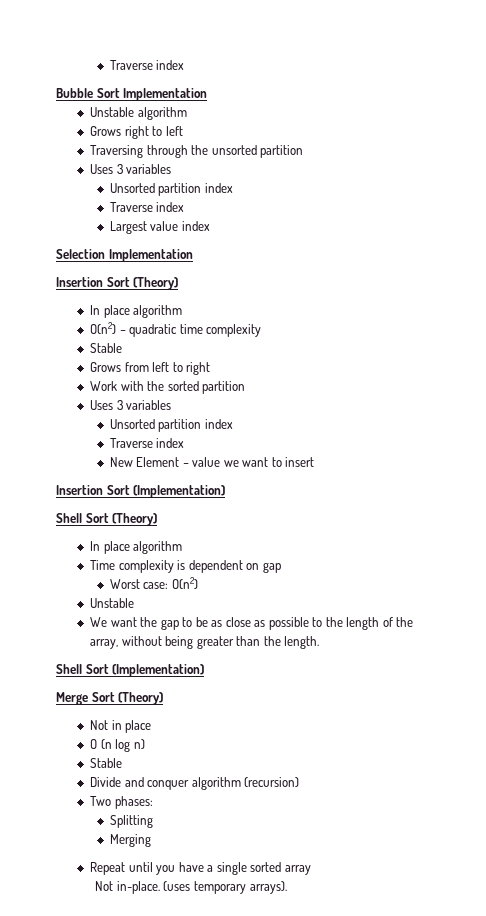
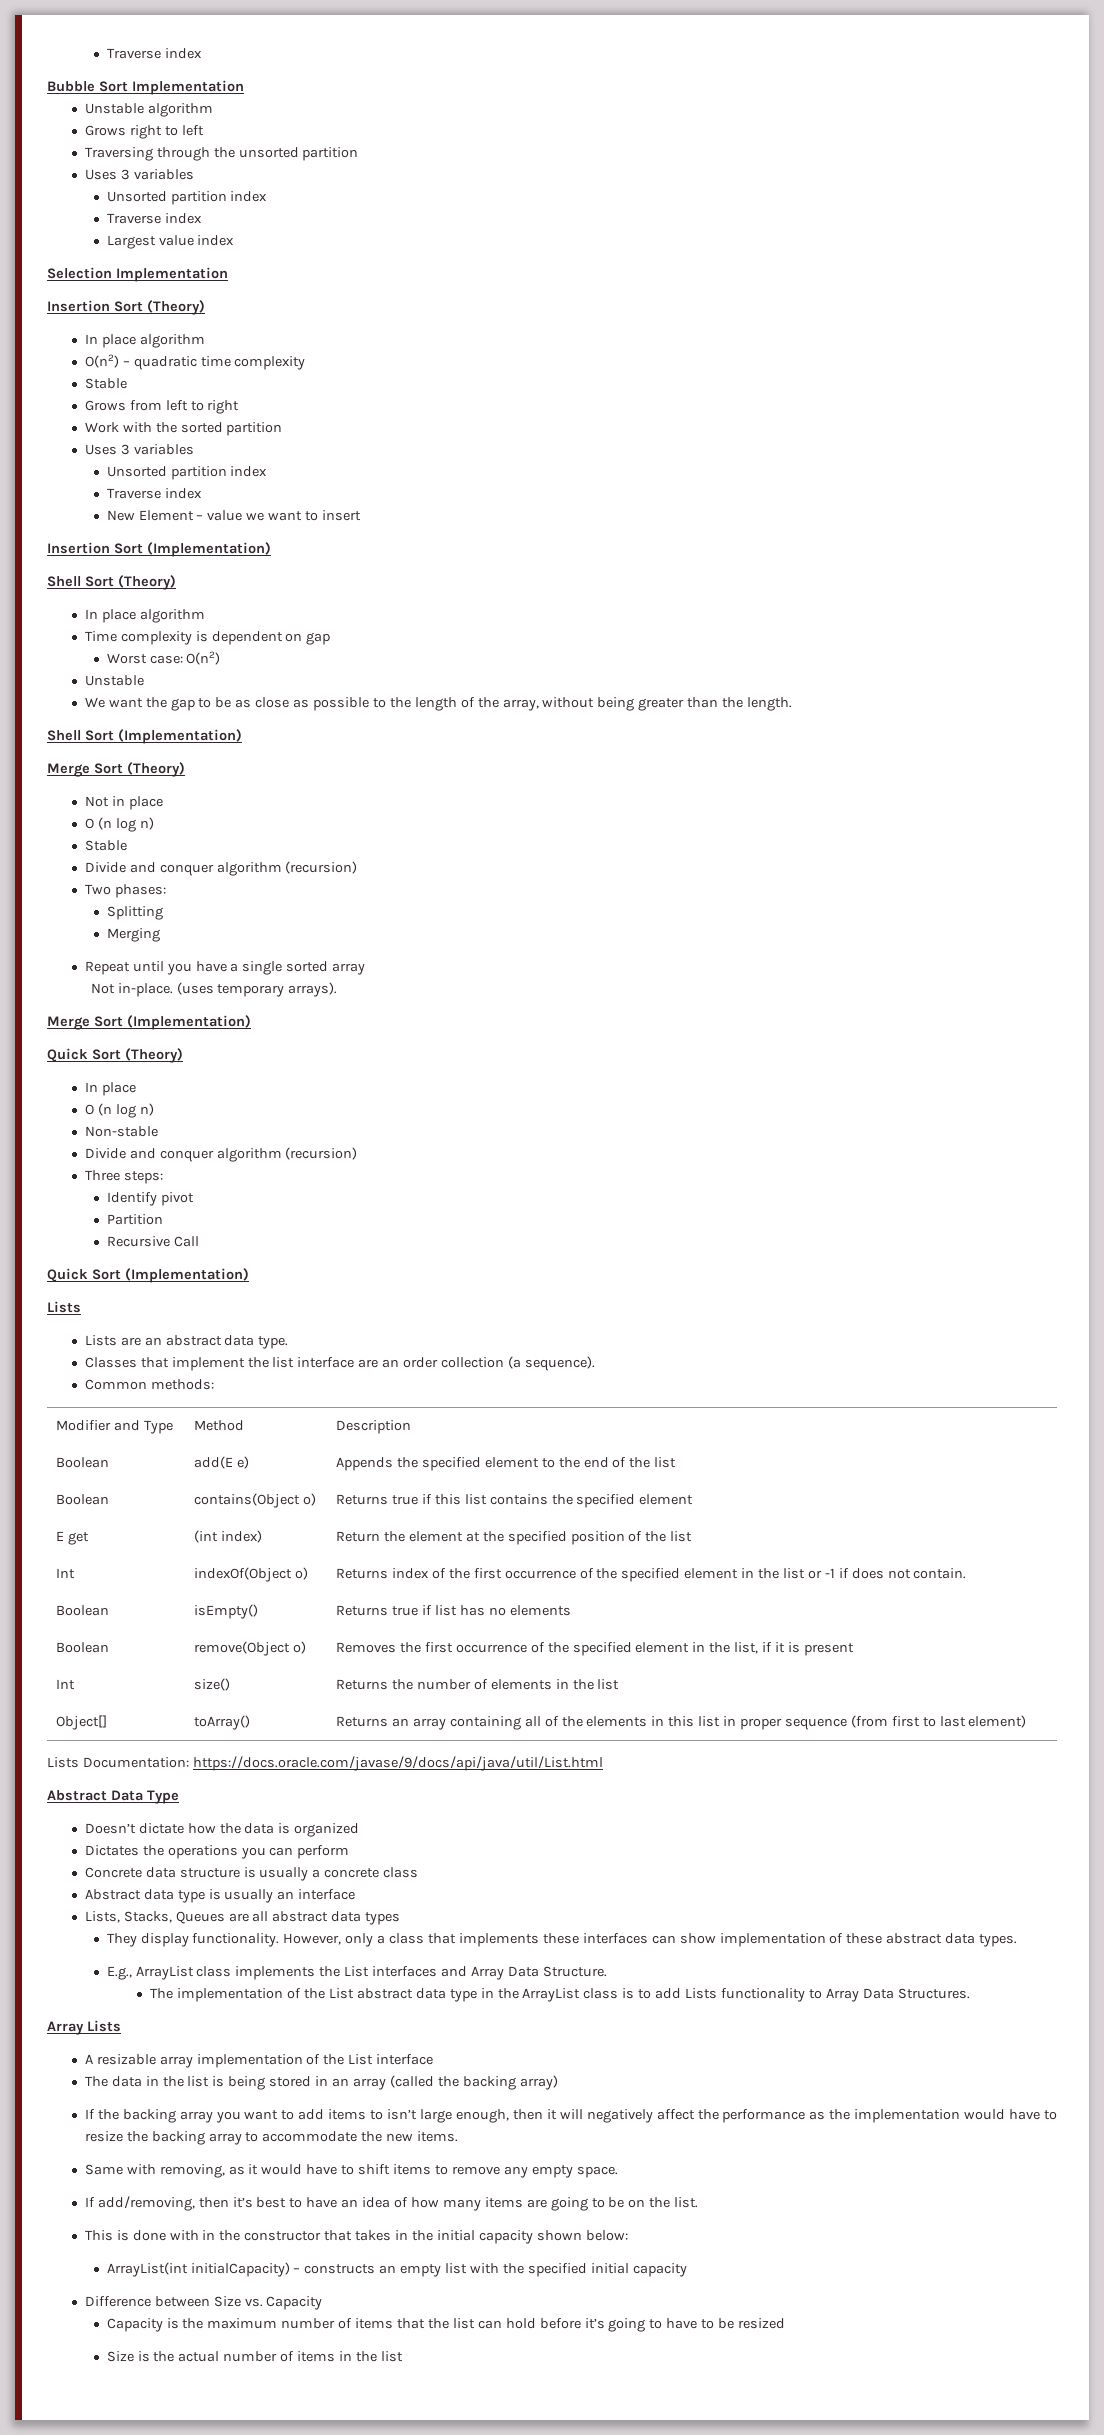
(287, 887) none -> [47,1015,251,1030] [47,1048,183,1063] [84,1082,136,1096] [84,1103,154,1118] [84,1126,158,1137] [84,1147,358,1162] [84,1170,163,1184] [106,1192,194,1206] [106,1214,163,1225] [106,1236,199,1247] [47,1268,249,1283] [47,1301,81,1313] [84,1335,289,1349] [84,1356,595,1371] [84,1379,214,1390] [56,1420,173,1434] [194,1420,245,1431] [336,1420,412,1434] [56,1457,110,1468] [194,1456,249,1469] [336,1457,677,1471] [56,1494,110,1505] [194,1493,316,1508] [336,1494,694,1508] [56,1531,89,1545] [194,1530,262,1543] [336,1531,693,1545] [56,1568,76,1579] [194,1567,308,1582] [336,1568,967,1582] [56,1605,110,1616] [194,1604,259,1619] [336,1605,571,1616] [56,1642,110,1653] [194,1641,306,1656] [336,1642,854,1656] [56,1679,76,1690] [194,1678,231,1691] [336,1679,620,1690] [56,1715,108,1730] [194,1715,251,1730] [336,1715,1027,1730] [47,1756,603,1771] [47,1790,179,1804] [84,1823,360,1837] [84,1845,350,1859] [84,1867,419,1881] [84,1889,356,1903] [84,1911,401,1925] [106,1933,1018,1947] [106,1966,607,1980] [150,1988,970,2002] [47,2020,121,2035] [84,2054,434,2068] [84,2075,558,2090] [84,2109,1057,2123] [84,2131,459,2145] [84,2164,618,2178] [84,2196,699,2211] [84,2230,628,2244] [106,2262,687,2277] [84,2296,323,2310] [106,2318,786,2332] [106,2351,403,2362] // Merge Sort (Implementation) // Quick Sort (Theory) // In place // O (n log n) // Non-stable // Divide and conquer algorithm (recursion) // Three steps: // Identify pivot // Partition // Recursive Call // Quick Sort (Implementation) // Lists // Lists are an abstract data type. // Classes that implement the list interface are an order collection (a sequence). // Common methods: // Modifier and Type | Method | Description // Boolean | add(E e) | Appends the specified element to the end of the list // Boolean | contains(Object o) | Returns true if this list contains the specified element // E get | (int index) | Return the element at the specified position of the list // Int | indexOf(Object o) | Returns index of the first occurrence of the specified element in the list or -1 if does not contain. // Boolean | isEmpty() | Returns true if list has no elements // Boolean | remove(Object o) | Removes the first occurrence of the specified element in the list, if it is present // Int | size() | Returns the number of elements in the list // Object[] | toArray() | Returns an array containing all of the elements in this list in proper sequence (from first to last element) // Lists Documentation: https://docs.oracle.com/javase/9/docs/api/java/util/List.html // Abstract Data Type // Doesn’t dictate how the data is organized // Dictates the operations you can perform // Concrete data structure is usually a concrete class // Abstract data type is usually an interface // Lists, Stacks, Queues are all abstract data types // They display functionality. However, only a class that implements these interfaces can show implementation of these abstract data types. // E.g., ArrayList class implements the List interfaces and Array Data Structure. // The implementation of the List abstract data type in the ArrayList class is to add Lists functionality to Array Data Structures. // Array Lists // A resizable array implementation of the List interface // The data in the list is being stored in an array (called the backing array) // If the backing array you want to add items to isn’t large enough, then it will negatively affect the performance as the implementation would have to resize the backing array to accommodate the new items. // Same with removing, as it would have to shift items to remove any empty space. // If add/removing, then it’s best to have an idea of how many items are going to be on the list. // This is done with in the constructor that takes in the initial capacity shown below: // ArrayList(int initialCapacity) – constructs an empty list with the specified initial capacity // Difference between Size vs. Capacity // Capacity is the maximum number of items that the list can hold before it’s going to have to be resized // Size is the actual number of items in the list

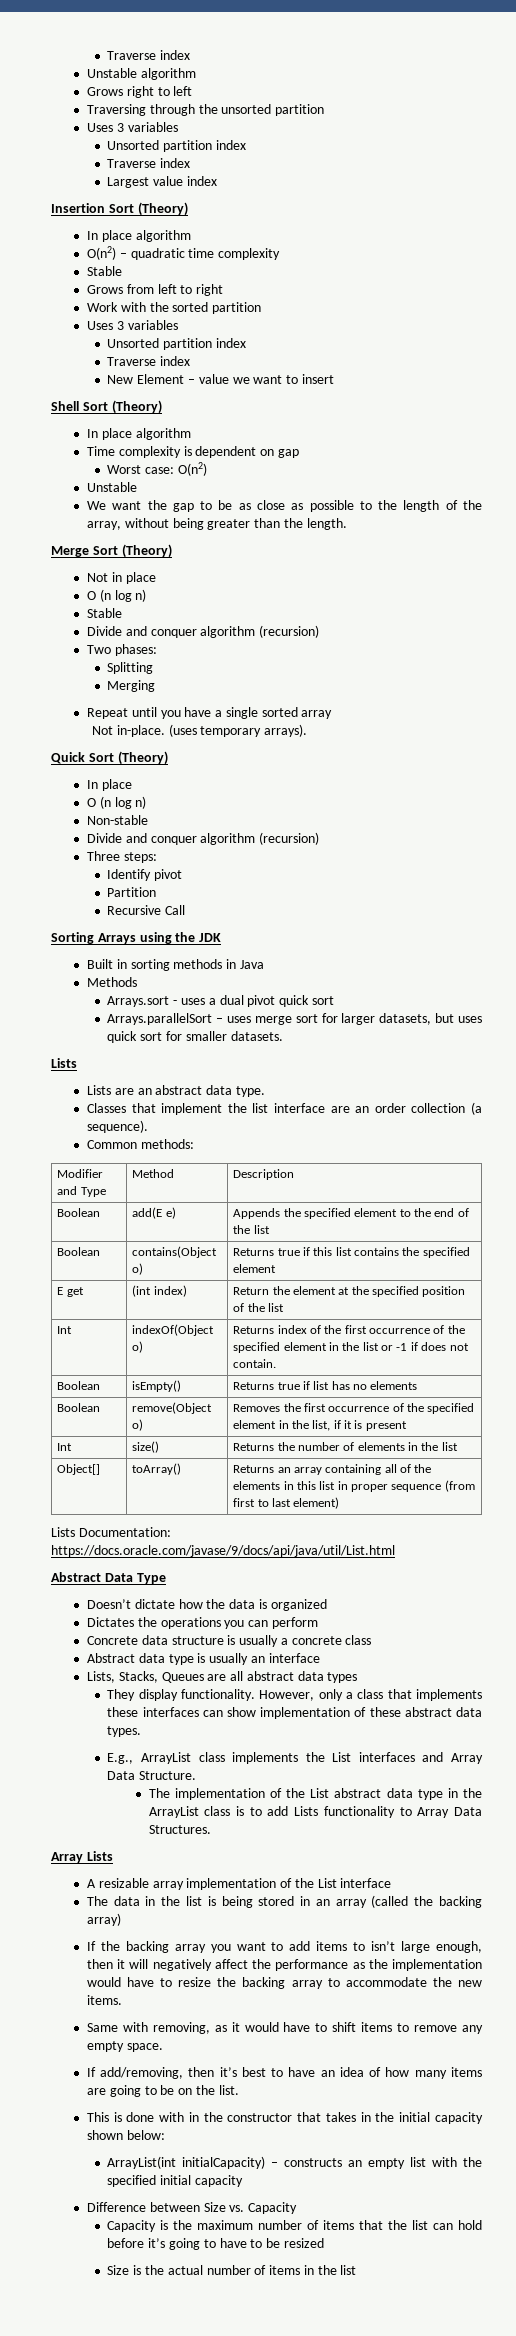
[106,48,202,59] [47,80,244,95] Traverse index // Bubble Sort Implementation -> [107,50,191,60] Traverse index
[47,267,228,282] // Selection Implementation -> (218, 181) none
[47,542,271,557] // Insertion Sort (Implementation) -> (334, 379) none
[47,729,242,744] // Shell Sort (Implementation) -> (347, 524) none
[47,1015,251,1030] // Merge Sort (Implementation) -> (308, 730) none
[47,1268,249,1283] Quick Sort (Implementation) -> [51,932,222,944] [86,959,264,971] [86,977,137,987] [107,995,334,1007] [107,1013,483,1025] [107,1031,283,1043] Sorting Arrays using the JDK // Built in sorting methods in Java // Methods // Arrays.sort - uses a dual pivot quick sort // Arrays.parallelSort – uses merge sort for larger datasets, but uses quick sort for smaller datasets.

